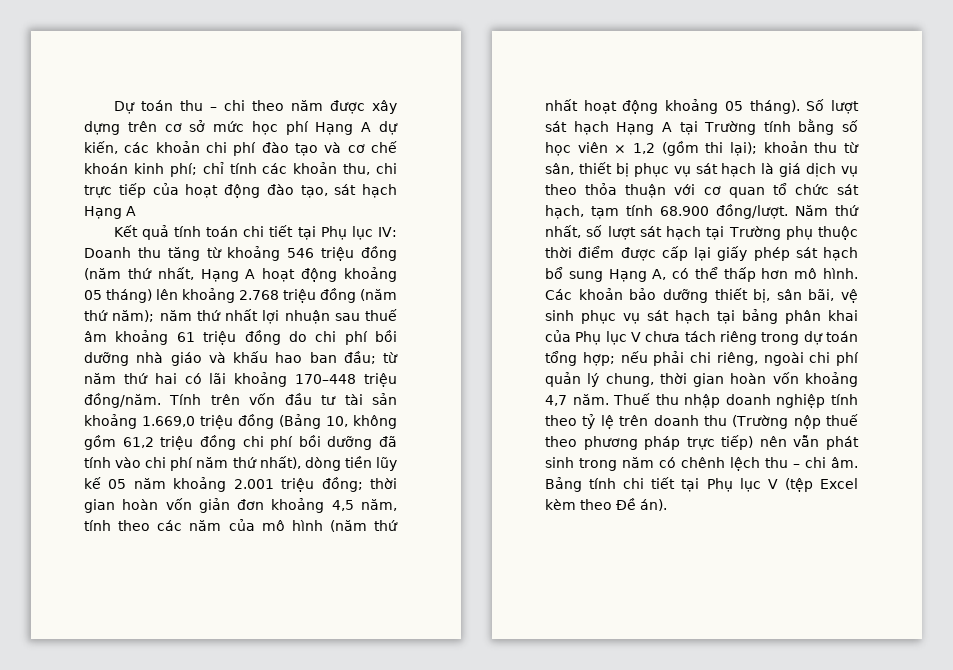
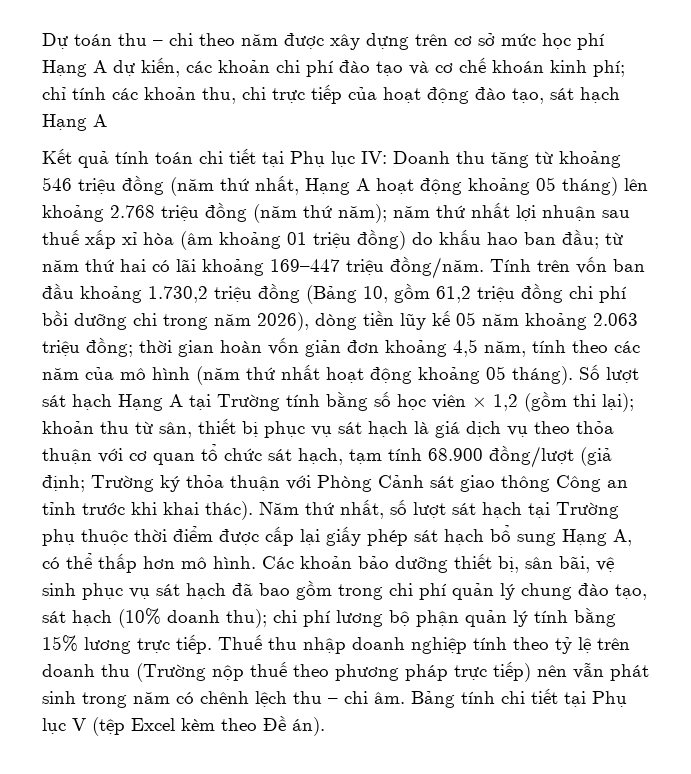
[84,330,397,345] [84,352,226,366] âm khoảng 61 triệu đồng do chi phí bồi dưỡng nhà giáo và -> [85,229,433,250] xấp xỉ hòa (âm khoảng 01 triệu đồng) do
[295,374,357,384] 170–448 -> [270,259,340,272] 169–447
[284,393,397,405] [84,414,195,429] đầu tư tài sản khoảng 1.669,0 -> [613,259,645,272] [42,283,208,303] ban đầu khoảng 1.730,2
[353,415,397,429] không -> (388, 294) none
[379,436,397,447] [84,456,301,471] đã tính vào chi phí năm thứ nhất), -> [133,312,309,331] chi trong năm 2026),
[233,479,274,489] 2.001 -> [593,313,638,326] 2.063
[716,204,788,219] đồng/lượt. -> [489,445,612,468] [42,475,628,492] [42,501,253,520] đồng/lượt (giả định; Trường ký thỏa thuận với Phòng Cảnh sát giao thông Công an tỉnh trước khi khai thác).
[717,309,858,324] [545,330,858,345] [545,351,859,366] [545,372,858,387] [545,394,609,406] tại bảng phân khai của Phụ lục V chưa tách riêng trong dự toán tổng hợp; nếu phải chi riêng, ngoài chi phí quản lý chung, thời gian hoàn vốn khoảng 4,7 năm. -> [232,580,647,600] [42,607,616,628] [42,634,212,654] đã bao gồm trong chi phí quản lý chung đào tạo, sát hạch (10% doanh thu); chi phí lương bộ phận quản lý tính bằng 15% lương trực tiếp.

